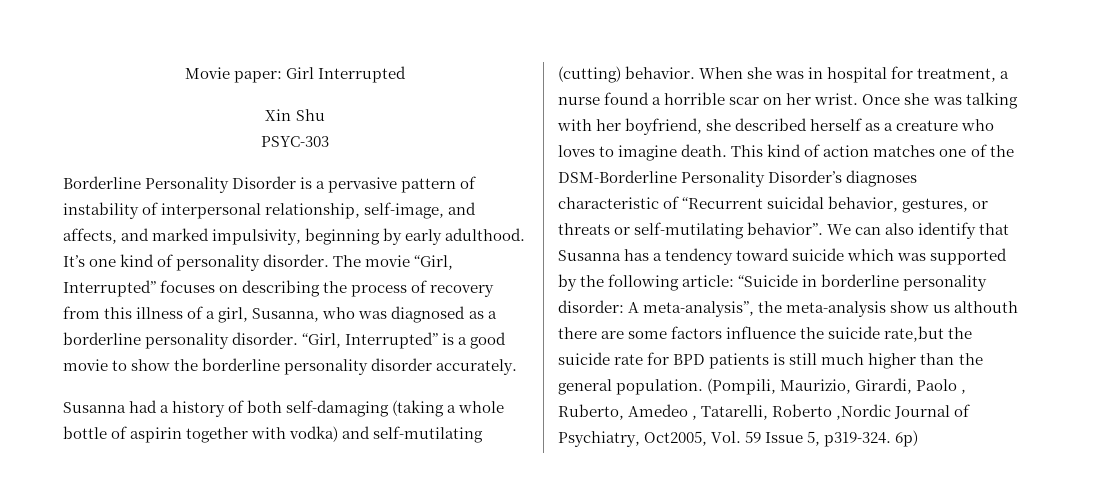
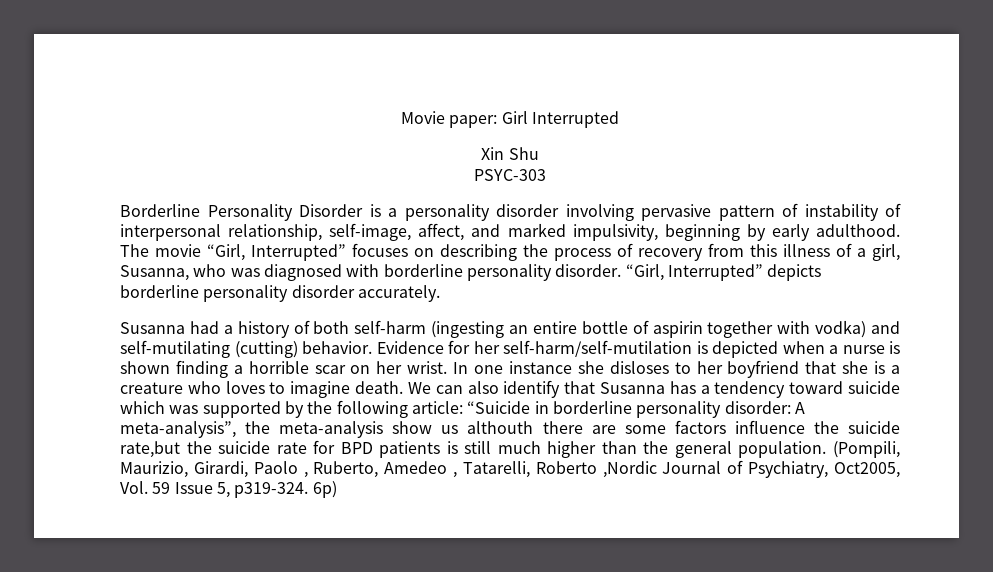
(326, 185) none -> [404,204,634,221] personality disorder involving
[448,202,477,215] [63,228,117,244] and affects, -> [418,223,465,241] affect,
[63,254,330,271] It’s one kind of personality disorder. -> (901, 230) none
[468,311,497,319] as a -> [346,264,380,277] with
[442,332,507,349] [63,359,199,371] is a good movie to show the -> [767,264,822,281] depicts
[286,400,505,417] self-damaging (taking a whole -> [354,320,577,338] self-harm (ingesting an entire
[699,66,1010,83] [558,92,650,105] When she was in hospital for treatment, a nurse found -> [376,340,900,358] [120,360,228,378] Evidence for her self-harm/self-mutilation is depicted when a nurse is shown finding
[862,92,1018,109] [557,118,881,135] Once she was talking with her boyfriend, she described herself as -> [453,360,886,378] In one instance she disloses to her boyfriend that she is
[731,144,1014,157] [558,170,918,187] [558,196,989,213] [558,222,824,239] This kind of action matches one of the DSM-Borderline Personality Disorder’s diagnoses characteristic of “Recurrent suicidal behavior, gestures, or threats or self-mutilating behavior”. -> (404, 387) none

